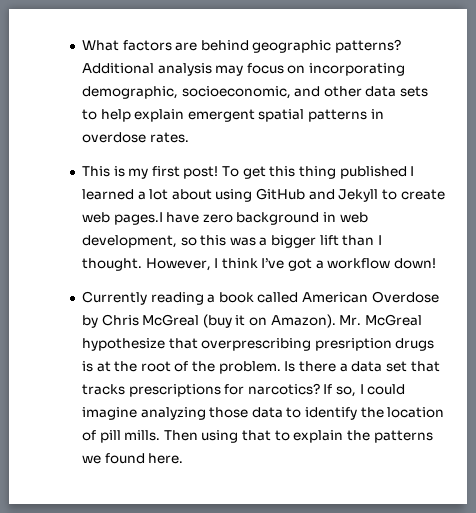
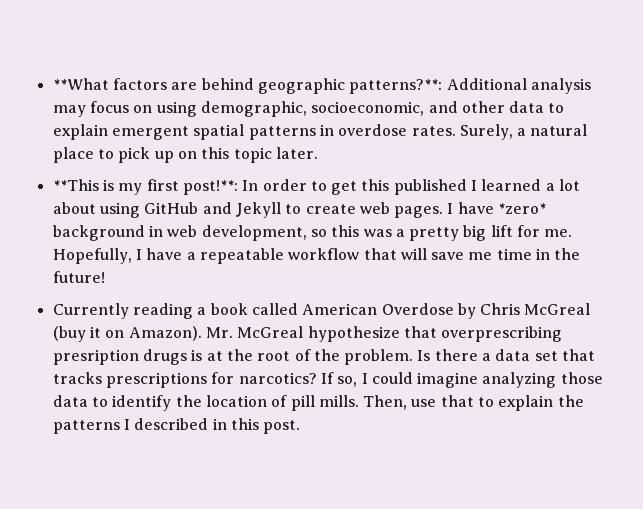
[81,40,119,51] What -> [52,78,109,90] **What
[335,39,402,53] patterns? -> [349,79,443,94] patterns?**:
[309,63,406,76] incorporating -> [156,101,197,117] using
[400,86,429,97] [81,109,131,122] sets to help -> [548,103,565,113] to
[81,166,240,179] // This is my first post! To -> [459,124,588,140] [52,147,318,163] [52,179,327,195] Surely, a natural place to pick up on this topic later. // **This is my first post!**: In order to
[299,166,337,179] thing -> (390, 185) none
[113,212,233,225] pages.I have zero -> [394,202,547,218] pages. I have *zero*
[271,235,383,248] [81,258,437,271] bigger lift than I thought. However, I think I’ve got a workflow down! -> [409,225,573,241] [52,248,581,264] [52,271,105,283] pretty big lift for me. Hopefully, I have a repeatable workflow that will save me time in the future!
[163,430,239,443] Then using -> [363,395,437,410] Then, use
[81,453,184,464] we found here. -> [123,418,301,434] I described in this post.

